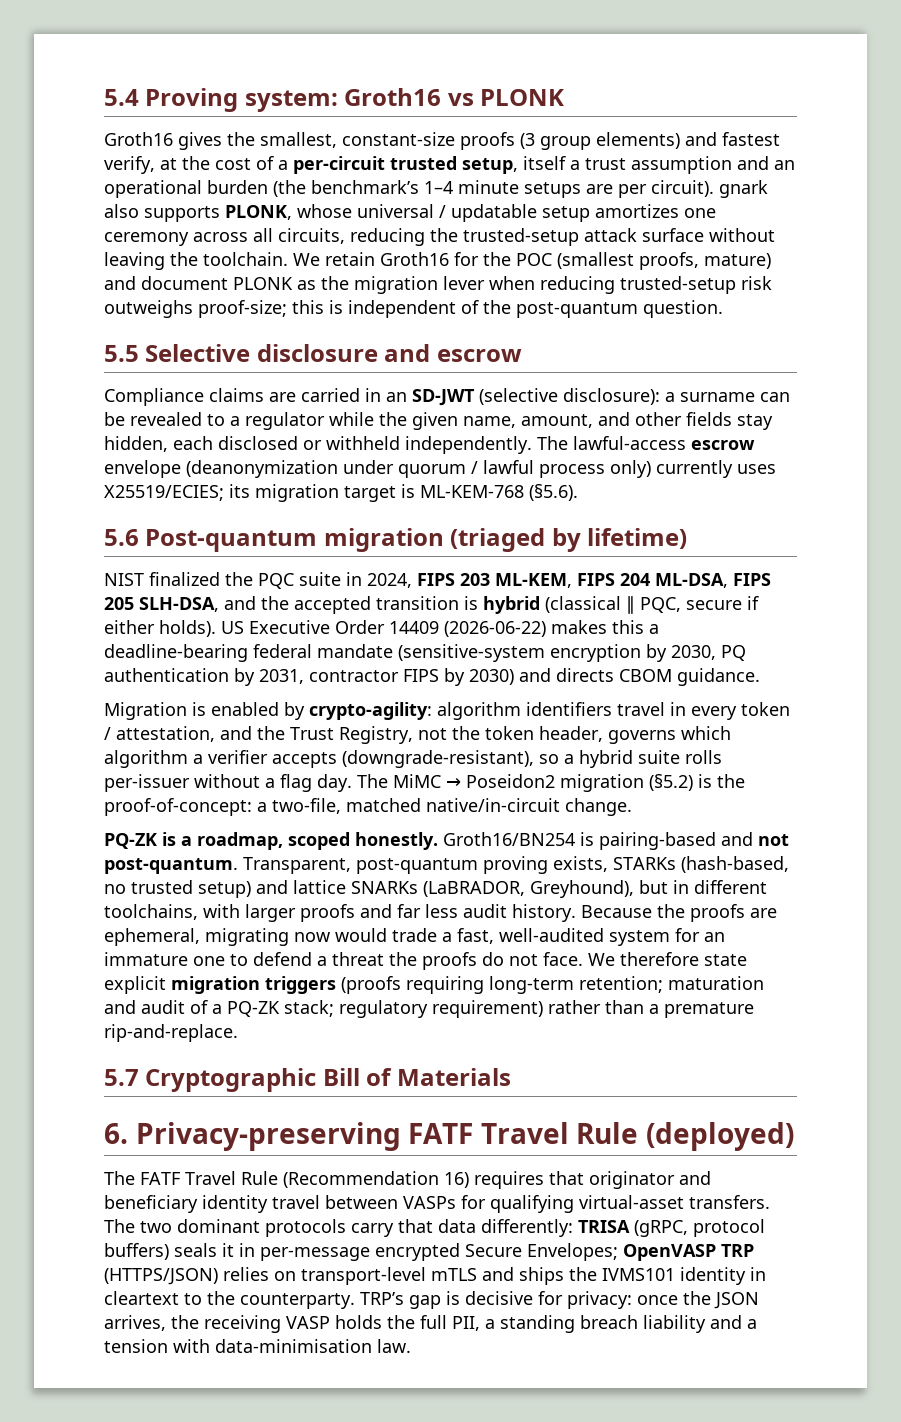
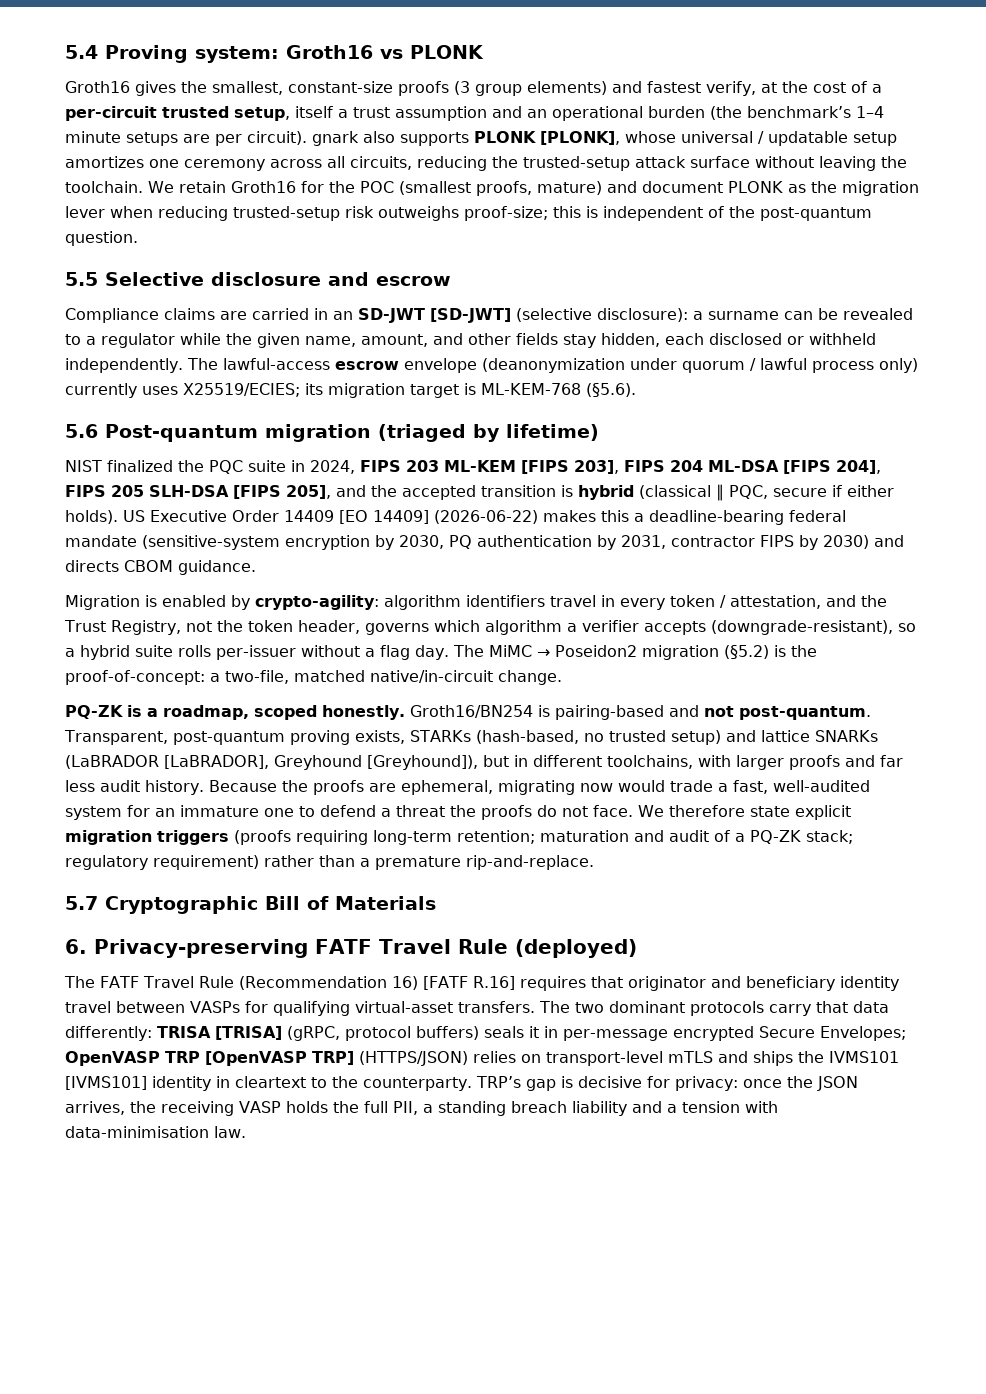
[225,205,292,220] PLONK, -> [474,131,620,145] PLONK [PLONK],
(475, 397) none -> [430,308,511,323] [SD-JWT]
[495,573,771,588] [104,597,219,612] ML-KEM, FIPS 204 ML-DSA, FIPS 205 SLH-DSA, -> [444,460,881,474] [65,485,331,499] ML-KEM [FIPS 203], FIPS 204 ML-DSA [FIPS 204], FIPS 205 SLH-DSA [FIPS 205],
(439, 627) none -> [339,510,429,524] [EO 14409]
[423,880,634,898] (LaBRADOR, Greyhound), -> [65,755,478,770] (LaBRADOR [LaBRADOR], Greyhound [Greyhound]),
(469, 1180) none -> [422,976,515,990] [FATF R.16]
(630, 1226) none -> [214,1026,282,1040] [TRISA]
(754, 1250) none -> [204,1051,354,1066] [OpenVASP TRP]
(675, 1274) none -> [65,1076,147,1090] [IVMS101]

